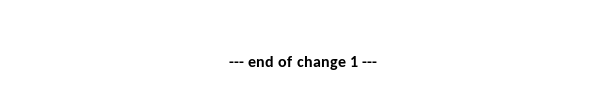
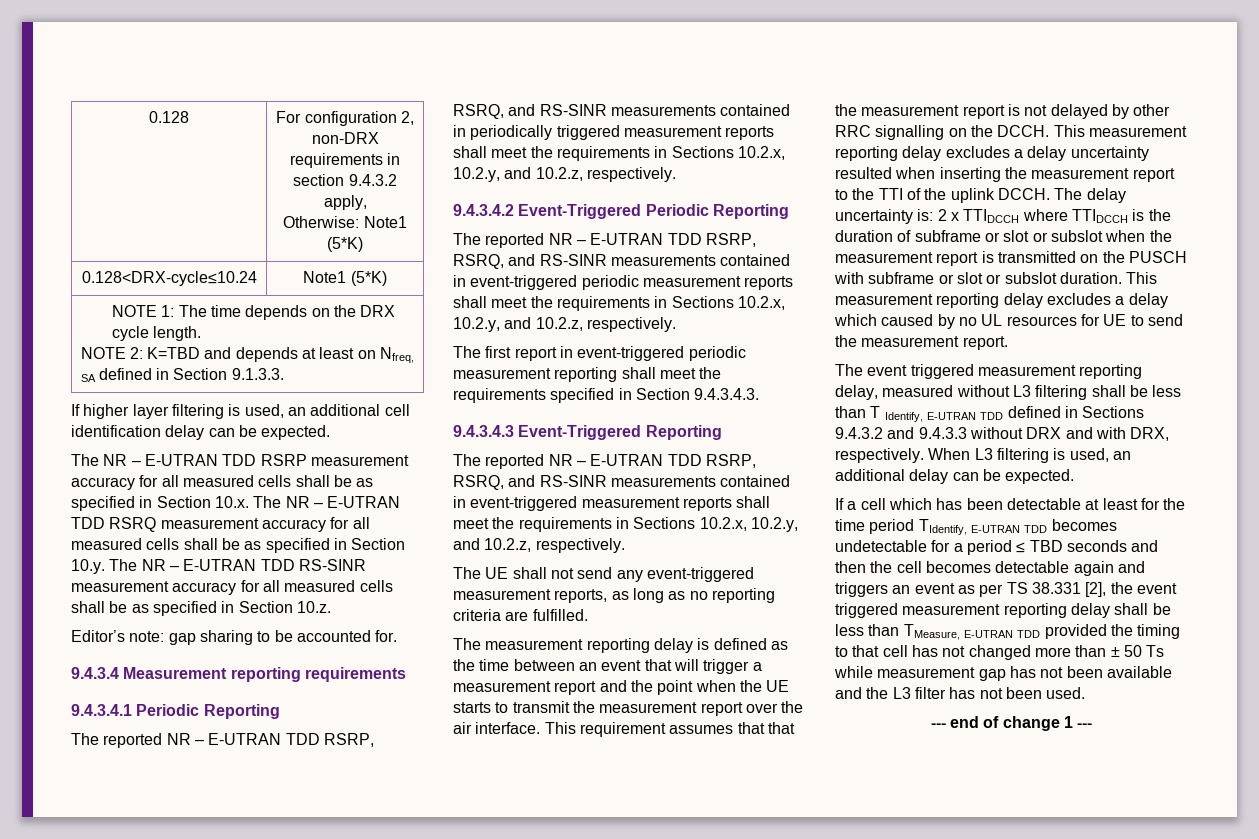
(229, 64) none -> [149,111,189,123] [276,111,414,126] [311,132,379,144] [289,153,401,168] [293,174,397,186] [323,195,367,210] [283,216,407,228] [327,237,363,252] [81,271,257,286] [303,271,387,286] [111,305,396,320] [111,326,202,341] [80,347,415,363] [80,368,284,382] [71,404,410,419] [71,425,331,440] [71,454,409,466] [71,475,374,490] [71,496,401,511] [71,517,370,532] [71,538,406,553] [71,559,366,574] [71,580,393,595] [71,601,331,616] [71,630,398,645] [71,667,406,682] [71,704,280,719] [71,733,374,748] [453,104,791,119] [453,125,775,140] [453,146,785,161] [453,167,676,182] [453,204,789,219] [453,233,756,248] [453,254,791,269] [453,275,794,290] [453,296,785,311] [453,317,676,332] [453,346,746,361] [453,367,722,382] [453,388,760,403] [453,425,722,440] [453,454,756,469] [453,475,791,490] [453,496,771,511] [453,517,798,532] [453,538,625,553] [453,567,754,582] [453,588,775,603] [453,609,588,621] [453,638,788,653] [453,659,762,674] [453,680,790,695] [453,701,804,716] [453,722,795,737] [835,104,1171,119] [835,125,1187,140] [835,146,1149,161] [835,167,1175,182] [835,188,1126,203] [835,209,1171,224] [835,230,1172,242] [835,251,1187,266] [834,272,1158,284] [835,293,1168,308] [834,314,1183,329] [835,335,1008,350] [835,364,1143,379] [835,385,1182,400] [835,406,1145,422] [835,427,1170,441] [835,448,1131,463] [835,469,1075,484] [835,498,1186,510] [835,519,1117,535] [835,540,1159,555] [835,561,1145,576] [835,582,1177,597] [835,603,1171,618] [835,624,1181,640] [835,645,1165,660] [834,666,1172,681] [835,687,1086,699] 0.128 | For configuration 2, non-DRX requirements in section 9.4.3.2 apply, // Otherwise: Note1 (5*K) // 0.128<DRX-cycle≤10.24 | Note1 (5*K) // NOTE 1: The time depends on the DRX cycle length. // NOTE 2: K=TBD and depends at least on Nfreq, SA defined in Section 9.1.3.3. // If higher layer filtering is used, an additional cell identification delay can be expected. // The NR – E-UTRAN TDD RSRP measurement accuracy for all measured cells shall be as specified in Section 10.x. The NR – E-UTRAN TDD RSRQ measurement accuracy for all measured cells shall be as specified in Section 10.y. The NR – E-UTRAN TDD RS-SINR measurement accuracy for all measured cells shall be as specified in Section 10.z. // Editor’s note: gap sharing to be accounted for. // 9.4.3.4 Measurement reporting requirements // 9.4.3.4.1 Periodic Reporting // The reported NR – E-UTRAN TDD RSRP, RSRQ, and RS-SINR measurements contained in periodically triggered measurement reports shall meet the requirements in Sections 10.2.x, 10.2.y, and 10.2.z, respectively. // 9.4.3.4.2 Event-Triggered Periodic Reporting // The reported NR – E-UTRAN TDD RSRP, RSRQ, and RS-SINR measurements contained in event-triggered periodic measurement reports shall meet the requirements in Sections 10.2.x, 10.2.y, and 10.2.z, respectively. // The first report in event-triggered periodic measurement reporting shall meet the requirements specified in Section 9.4.3.4.3. // 9.4.3.4.3 Event-Triggered Reporting // The reported NR – E-UTRAN TDD RSRP, RSRQ, and RS-SINR measurements contained in event-triggered measurement reports shall meet the requirements in Sections 10.2.x, 10.2.y, and 10.2.z, respectively. // The UE shall not send any event-triggered measurement reports, as long as no reporting criteria are fulfilled. // The measurement reporting delay is defined as the time between an event that will trigger a measurement report and the point when the UE starts to transmit the measurement report over the air interface. This requirement assumes that that the measurement report is not delayed by other RRC signalling on the DCCH. This measurement reporting delay excludes a delay uncertainty resulted when inserting the measurement report to the TTI of the uplink DCCH. The delay uncertainty is: 2 x TTIDCCH where TTIDCCH is the duration of subframe or slot or subslot when the measurement report is transmitted on the PUSCH with subframe or slot or subslot duration. This measurement reporting delay excludes a delay which caused by no UL resources for UE to send the measurement report. // The event triggered measurement reporting delay, measured without L3 filtering shall be less than T Identify, E-UTRAN TDD defined in Sections 9.4.3.2 and 9.4.3.3 without DRX and with DRX, respectively. When L3 filtering is used, an additional delay can be expected. // If a cell which has been detectable at least for the time period TIdentify, E-UTRAN TDD becomes undetectable for a period ≤ TBD seconds and then the cell becomes detectable again and triggers an event as per TS 38.331 [2], the event triggered measurement reporting delay shall be less than TMeasure, E-UTRAN TDD provided the timing to that cell has not changed more than ± 50 Ts while measurement gap has not been available and the L3 filter has not been used. //

